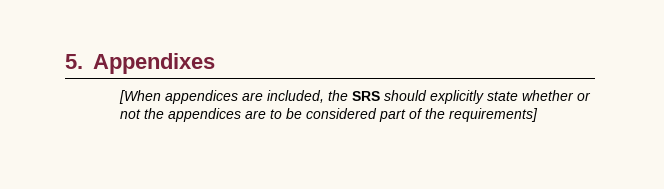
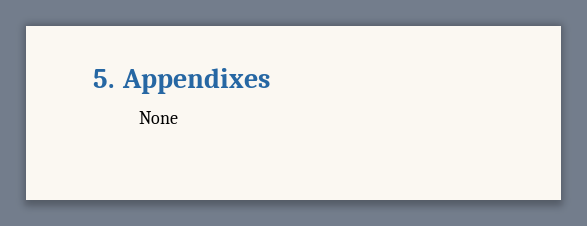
[119,90,592,104] [120,108,539,122] // [When appendices are included, the SRS should explicitly state whether or not the appendices are to be considered part of the requirements] -> [139,111,179,124] // None

